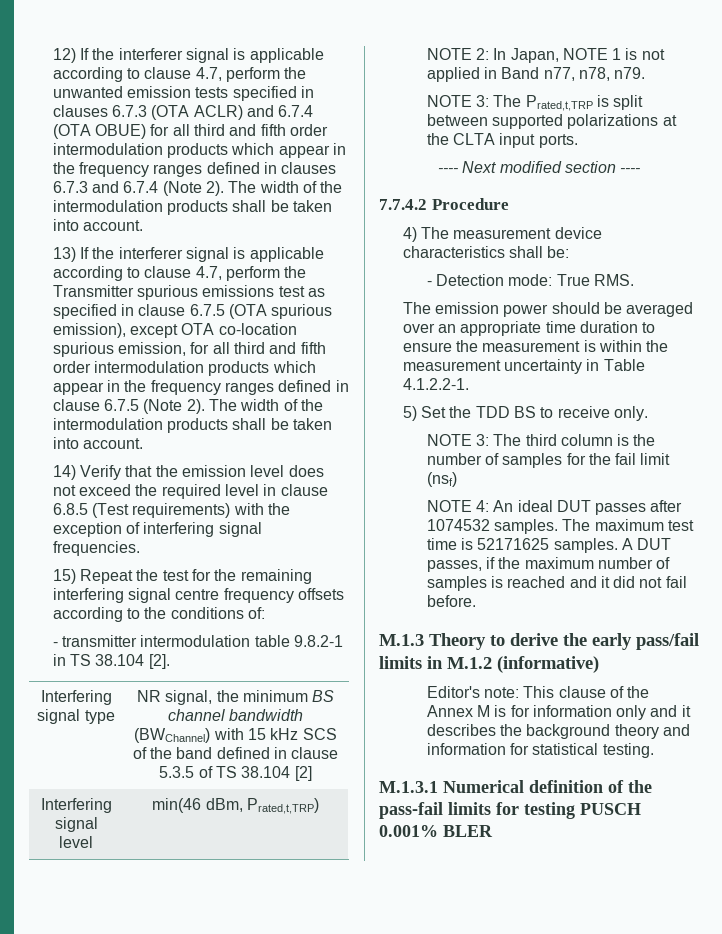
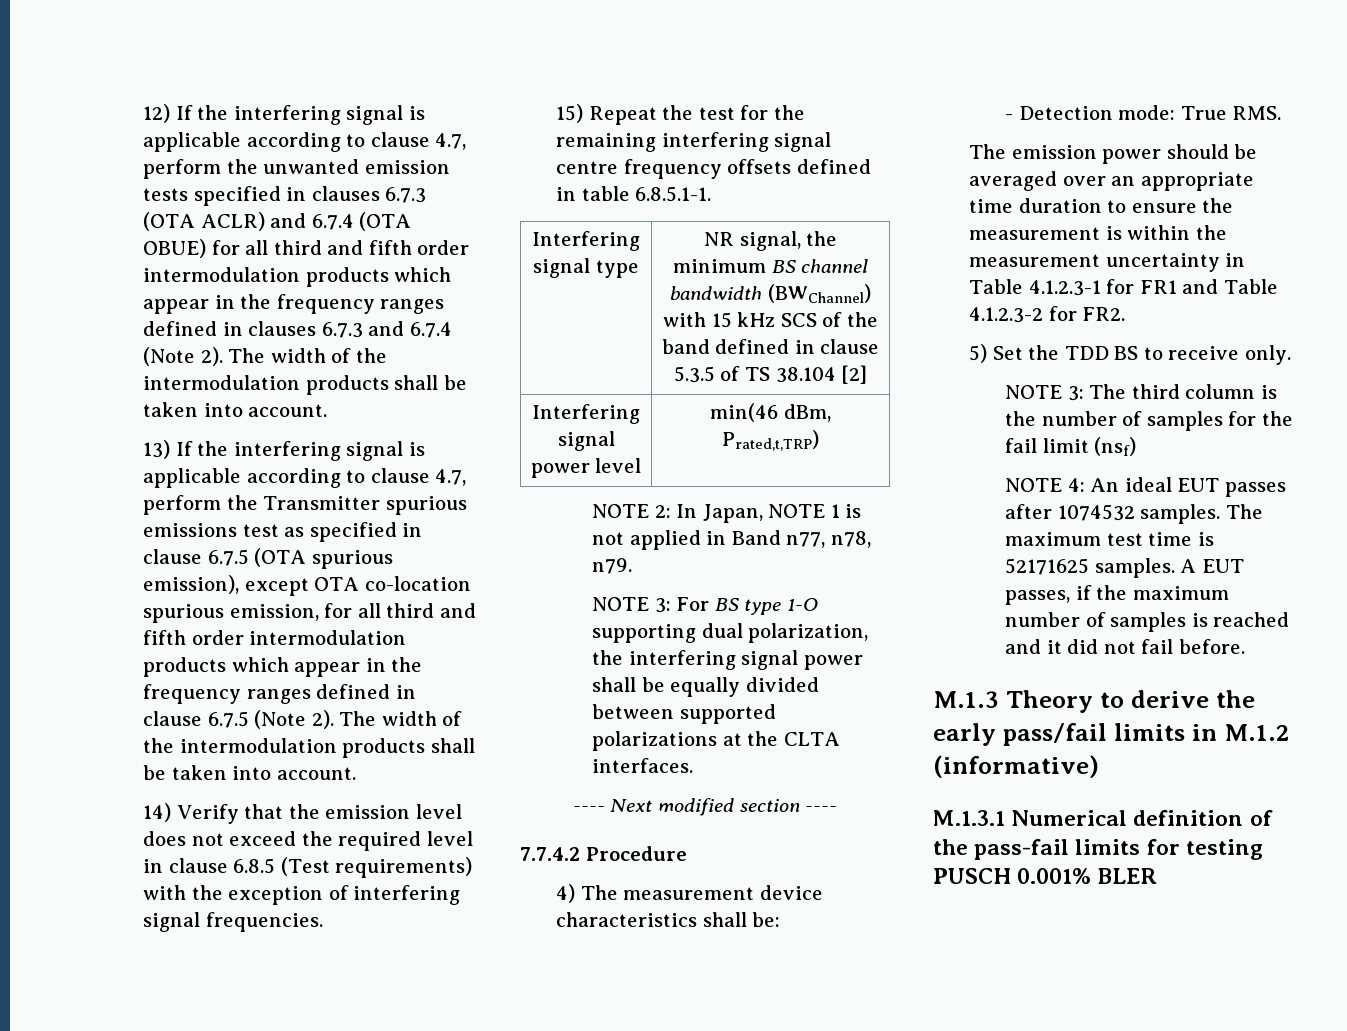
[118,48,183,60] interferer -> [233,105,341,125] interfering
[118,247,183,259] interferer -> [233,441,341,461] interfering
[52,607,266,622] [52,635,344,647] [52,654,170,669] according to the conditions of: // - transmitter intermodulation table 9.8.2-1 in TS 38.104 [2]. -> [796,159,871,174] [556,186,712,202] defined in table 6.8.5.1-1.
(98, 824) none -> [530,463,590,478] power
[493,95,644,111] The Prated,t,TRP is split -> [676,597,818,615] [592,623,869,643] [592,650,863,670] [592,677,819,697] For BS type 1-O supporting dual polarization, the interfering signal power shall be equally divided
[499,133,578,148] input ports. -> [592,758,694,773] interfaces.
[402,378,469,390] 4.1.2.2-1. -> [1028,279,1278,296] [969,306,1126,323] 4.1.2.3-1 for FR1 and Table 4.1.2.3-2 for FR2.
[556,500,591,512] DUT -> [1177,478,1220,492] EUT
[637,538,672,550] DUT -> [1201,559,1244,573] EUT
[426,686,650,698] [426,705,691,720] [426,724,690,739] [426,743,654,758] // Editor's note: This clause of the Annex M is for information only and it describes the background theory and information for statistical testing. -> (1099, 766) none

